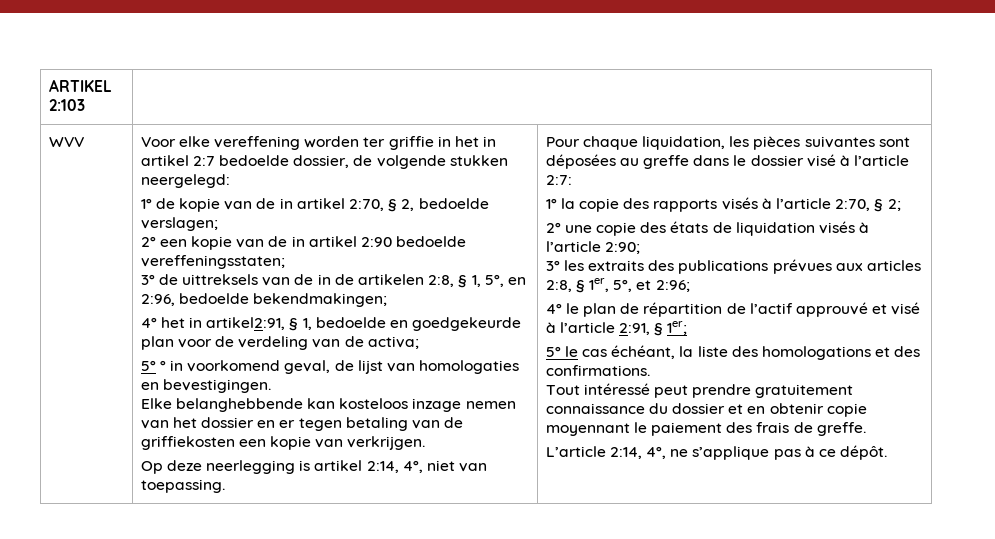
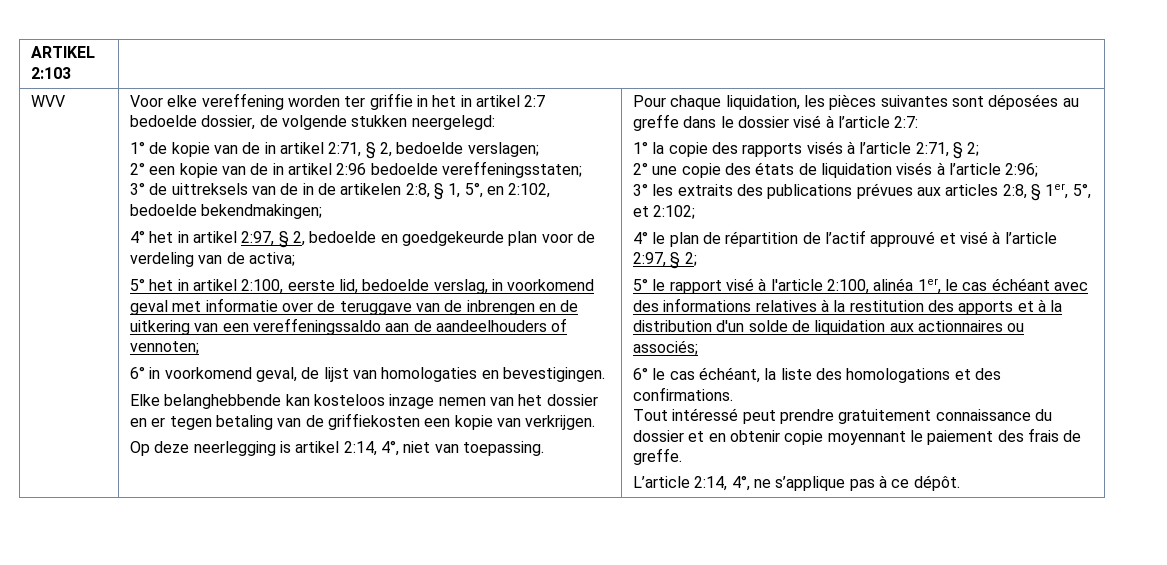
[349,199,385,211] 2:70, -> [328,142,362,157] 2:71,
[361,237,393,247] 2:90 -> [336,163,367,175] 2:96
[140,294,175,306] 2:96, -> [508,183,551,198] 2:102,
[206,317,312,331] artikel2:91, § 1, -> [193,231,305,248] artikel 2:97, § 2,
[159,360,166,371] ° -> [149,279,595,294] [130,298,579,315] [130,318,568,335] [130,341,200,354] [130,366,146,379] het in artikel 2:100, eerste lid, bedoelde verslag, in voorkomend geval met informatie over de teruggave van de inbrengen en de uitkering van een vereffeningssaldo aan de aandeelhouders of vennoten; // 6°
[835,199,871,211] 2:70, -> [915,142,949,157] 2:71,
[604,242,640,254] 2:90; -> [1005,163,1039,177] 2:96;
[655,280,690,292] 2:96; -> [653,205,696,219] 2:102;
[619,321,688,336] 2:91, § 1er; -> [633,252,697,269] 2:97, § 2;
(578, 351) none -> [669,278,1088,294] [633,298,1063,315] [633,320,1025,335] [633,340,699,355] [633,367,666,380] rapport visé à l'article 2:100, alinéa 1er, le cas échéant avec des informations relatives à la restitution des apports et à la distribution d'un solde de liquidation aux actionnaires ou associés; // 6° le

